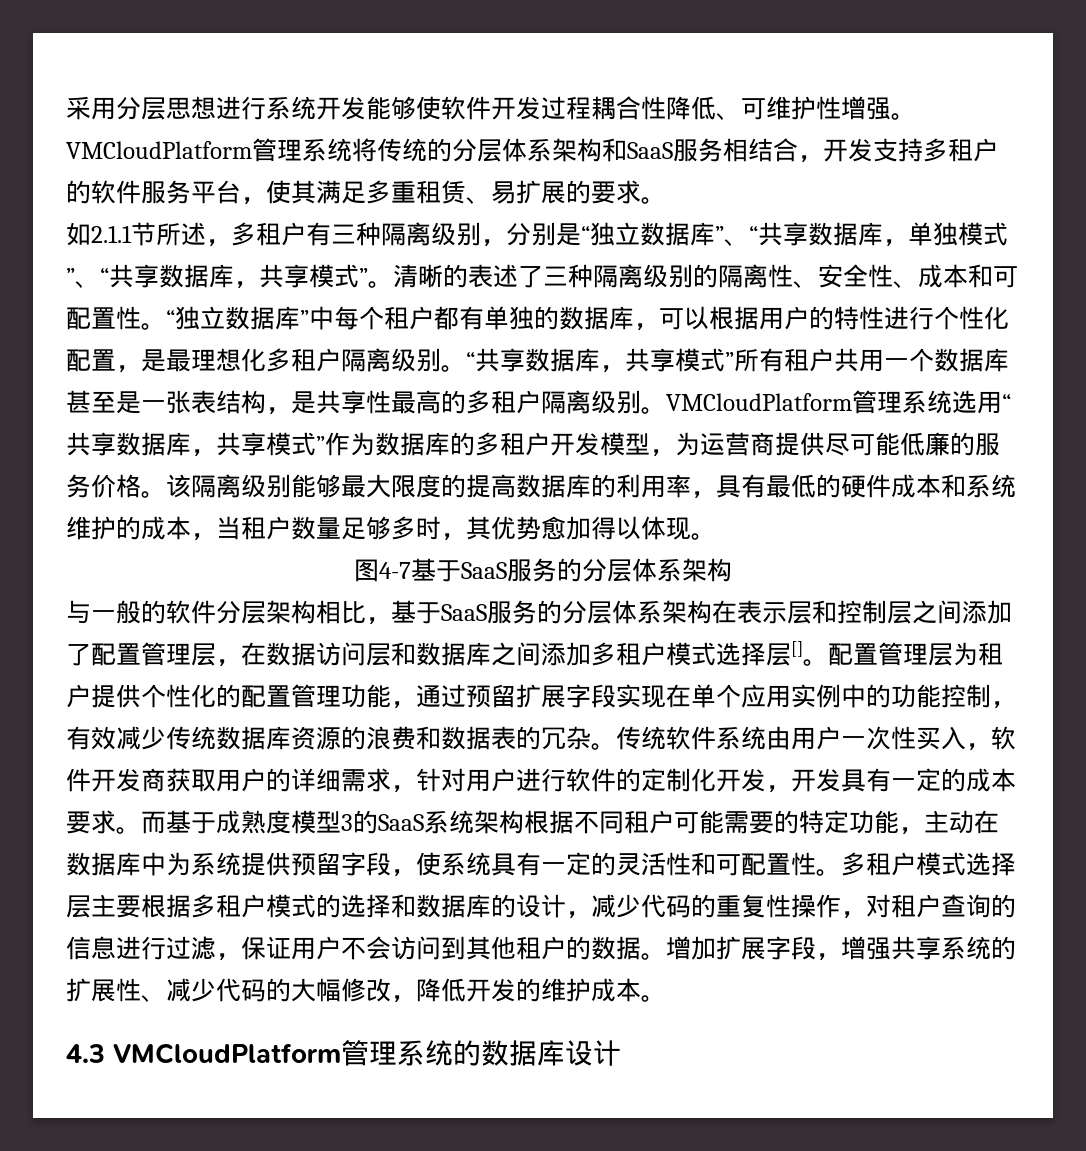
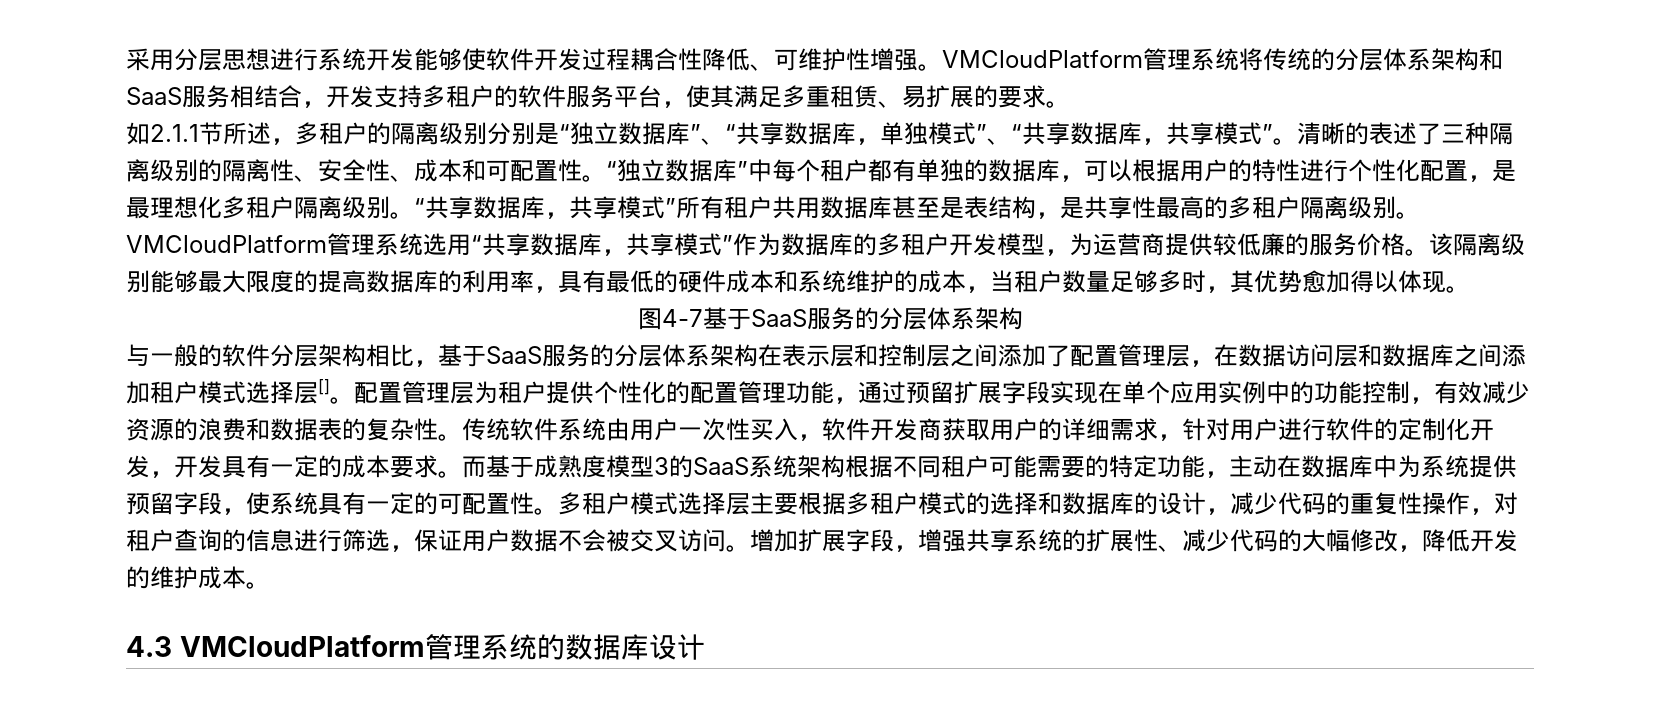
[306,222,506,247] 有三种隔离级别， -> [367,122,487,145] 的隔离级别
[884,348,934,372] 一个 -> (820, 208) none
[141,390,191,414] 一张 -> (964, 208) none
[825,432,900,456] 尽可能 -> [1213,233,1237,256] 较
[591,642,616,666] 多 -> (150, 392) none
[166,726,291,750] 传统数据库 -> (1530, 392) none
[541,726,591,750] 冗杂 -> [366,418,438,441] 复杂性
[616,852,716,876] 灵活性和 -> (438, 503) none
[166,936,216,960] 过滤 -> [342,529,390,552] 筛选
[341,936,641,960] 不会访问到其他租户的数据 -> [510,529,726,552] 数据不会被交叉访问

